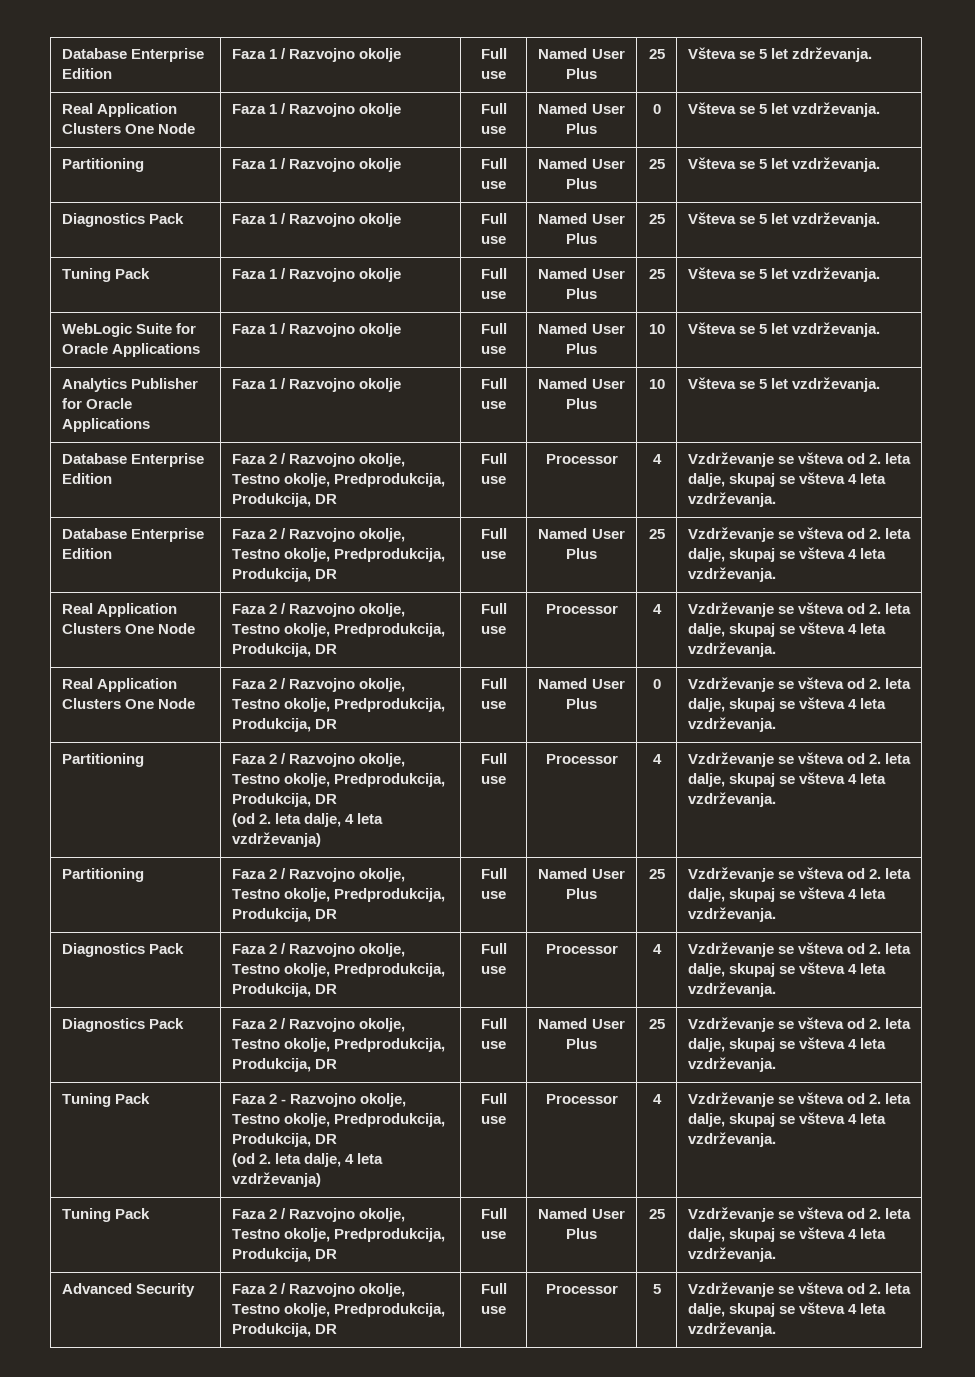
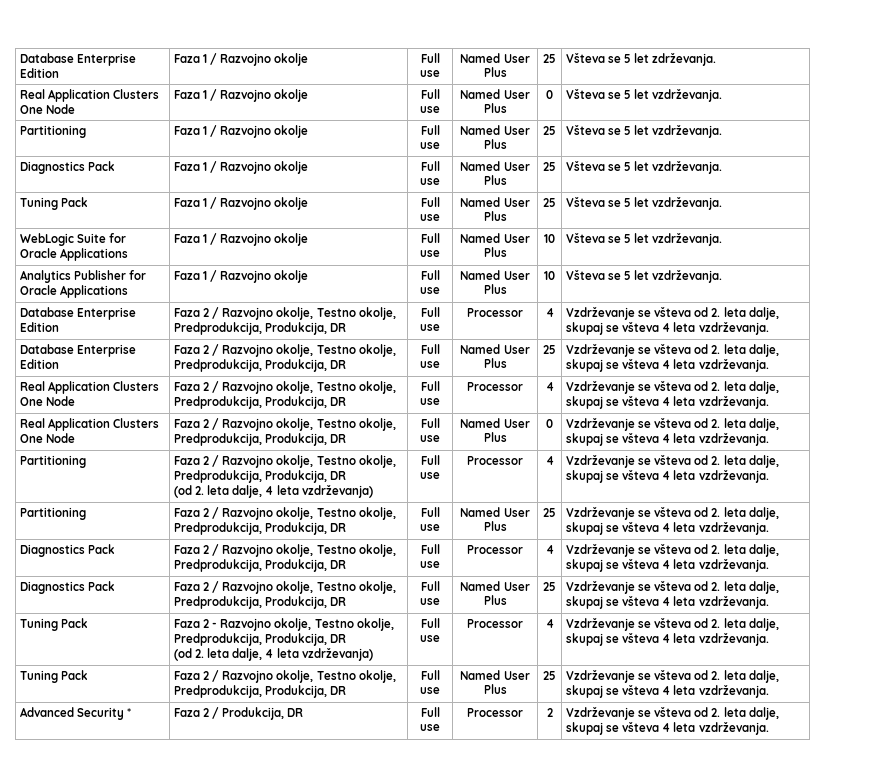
[231,1283,405,1297] [231,1303,445,1317] [231,1323,337,1337] [480,1283,507,1294] [481,1306,506,1314] [545,1284,618,1294] [652,1284,661,1294] | Faza 2 / Razvojno okolje, Testno okolje, Predprodukcija, Produkcija, DR | Full use | Processor | 5 -> [127,708,132,717] [174,707,304,720] [420,707,440,717] [420,724,440,731] [467,708,523,717] [546,708,553,717] * | Faza 2 / Produkcija, DR | Full use | Processor | 2

